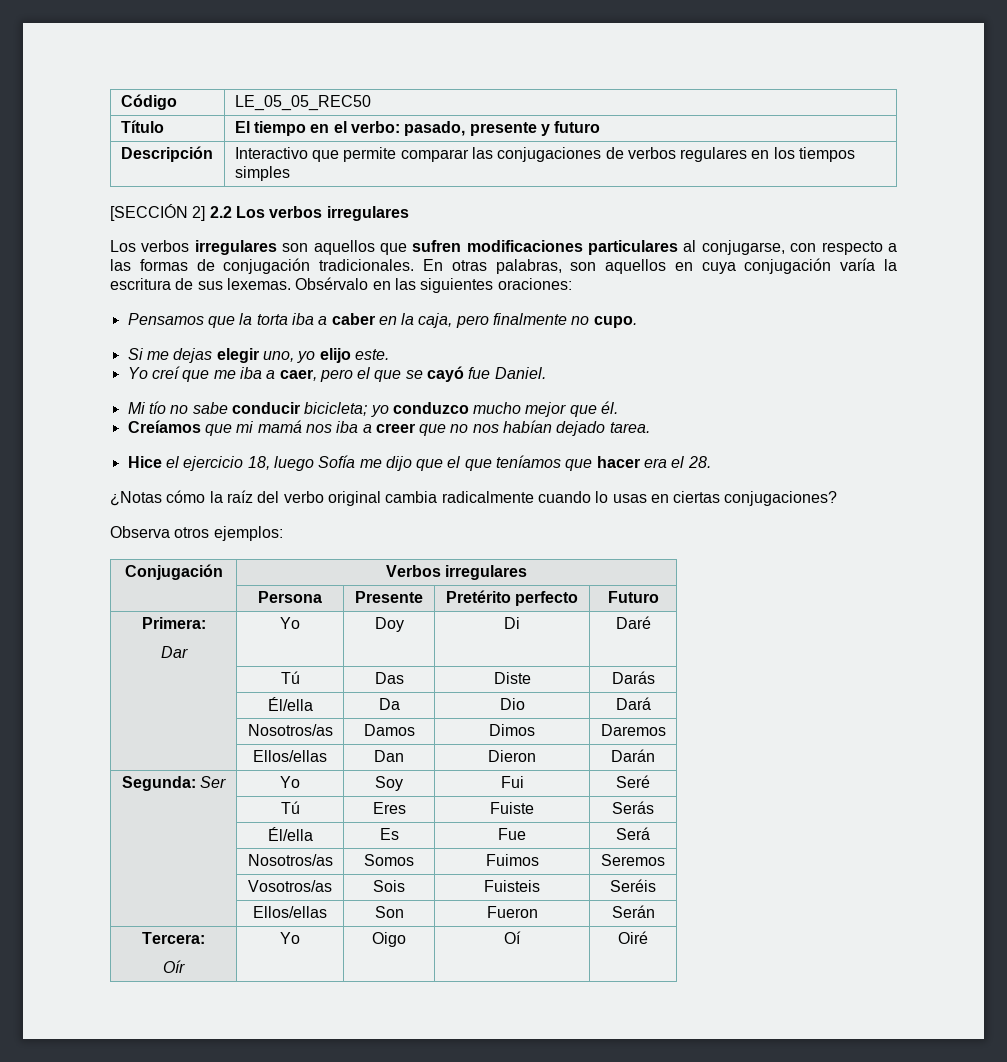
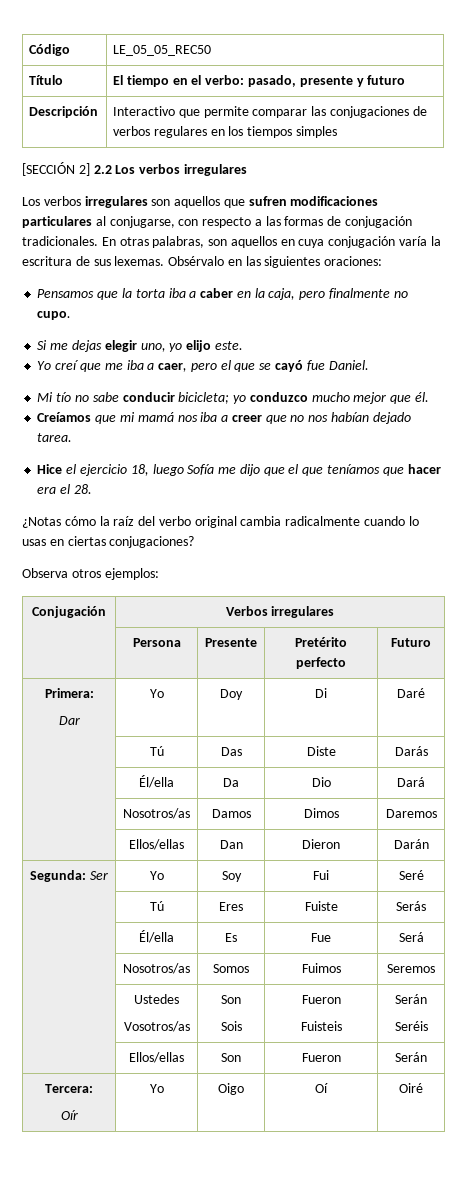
(665, 860) none -> [134,994,179,1004] Ustedes //
(332, 886) none -> [221,995,241,1004] Son //
(405, 886) none -> [301,995,341,1004] Fueron //
(540, 886) none -> [395,994,427,1004] Serán //

